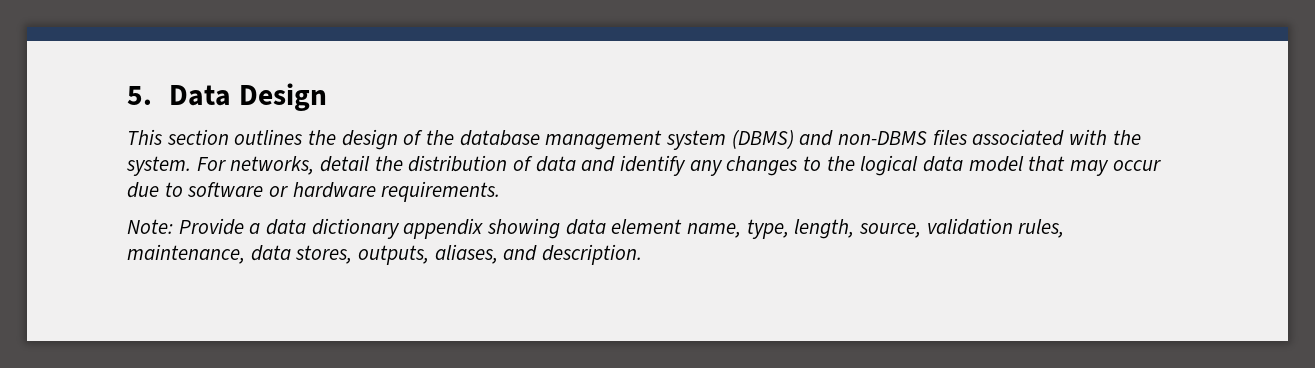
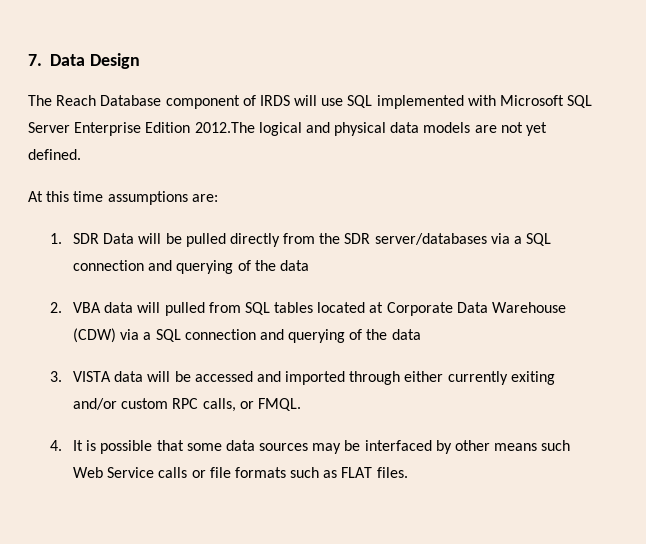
[127,86,152,105] 5. -> [28,54,42,66] 7.
[127,129,1141,150] [126,155,1161,176] [127,181,501,202] [127,218,1065,239] [127,244,643,265] This section outlines the design of the database management system (DBMS) and non-DBMS files associated with the system. For networks, detail the distribution of data and identify any changes to the logical data model that may occur due to software or hardware requirements. // Note: Provide a data dictionary appendix showing data element name, type, length, source, validation rules, maintenance, data stores, outputs, aliases, and description. -> [28,95,593,109] [28,122,548,136] [28,149,81,160] [28,191,218,205] [50,233,552,247] [72,260,309,274] [50,302,567,316] [72,328,421,343] [50,371,555,385] [72,398,301,412] [50,440,571,454] [72,467,408,478] The Reach Database component of IRDS will use SQL implemented with Microsoft SQL Server Enterprise Edition 2012.The logical and physical data models are not yet defined. // At this time assumptions are: // 1. SDR Data will be pulled directly from the SDR server/databases via a SQL connection and querying of the data // 2. VBA data will pulled from SQL tables located at Corporate Data Warehouse (CDW) via a SQL connection and querying of the data // 3. VISTA data will be accessed and imported through either currently exiting and/or custom RPC calls, or FMQL. // 4. It is possible that some data sources may be interfaced by other means such Web Service calls or file formats such as FLAT files.

